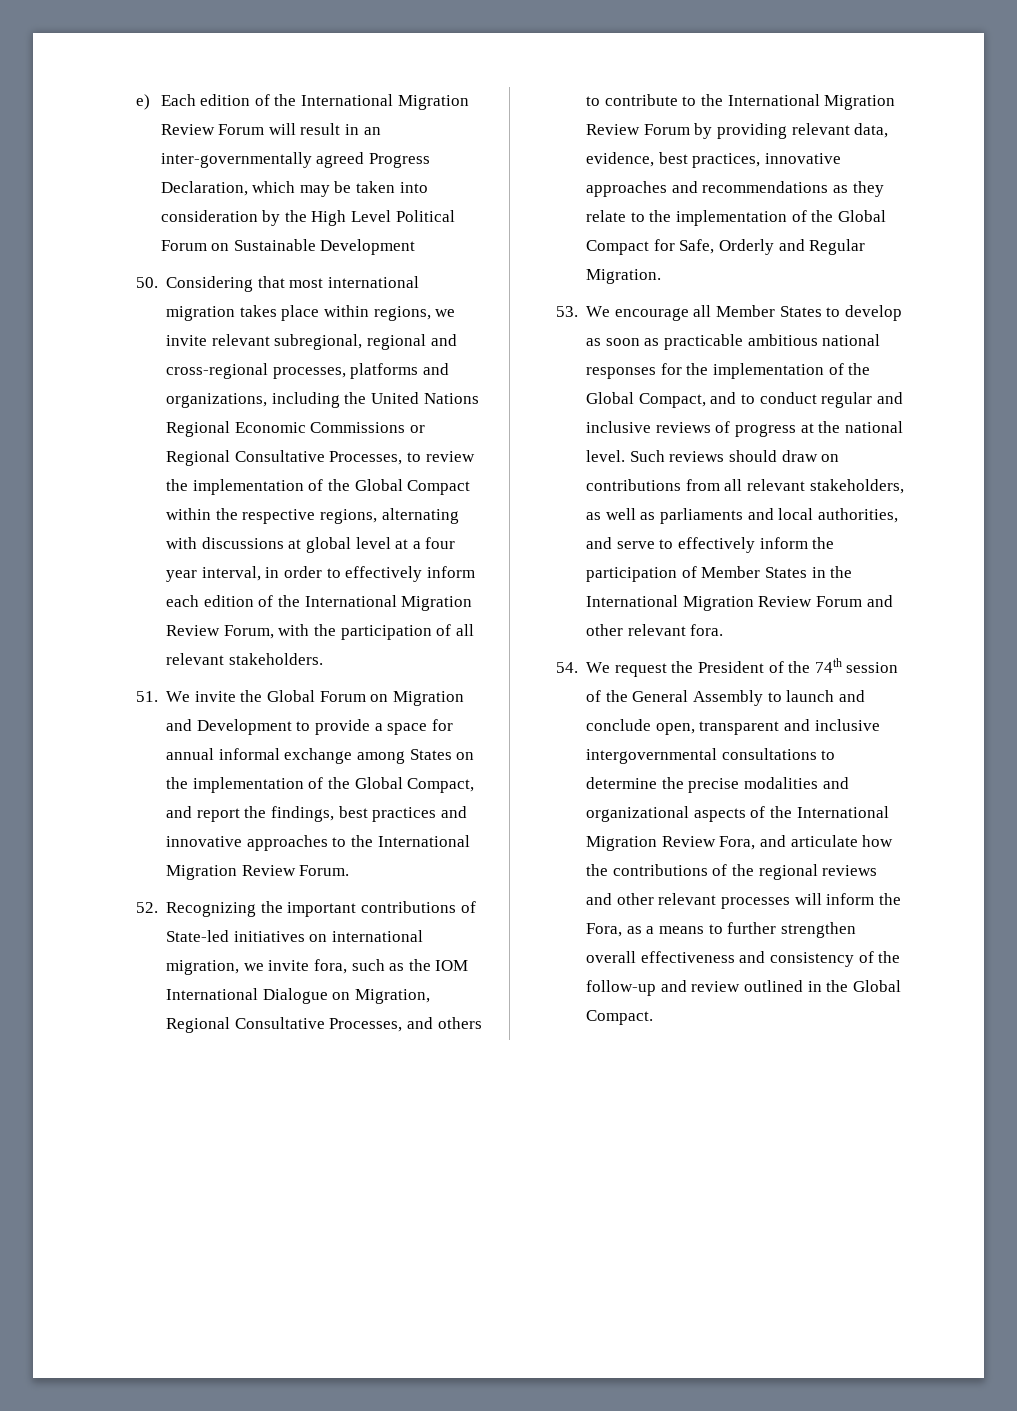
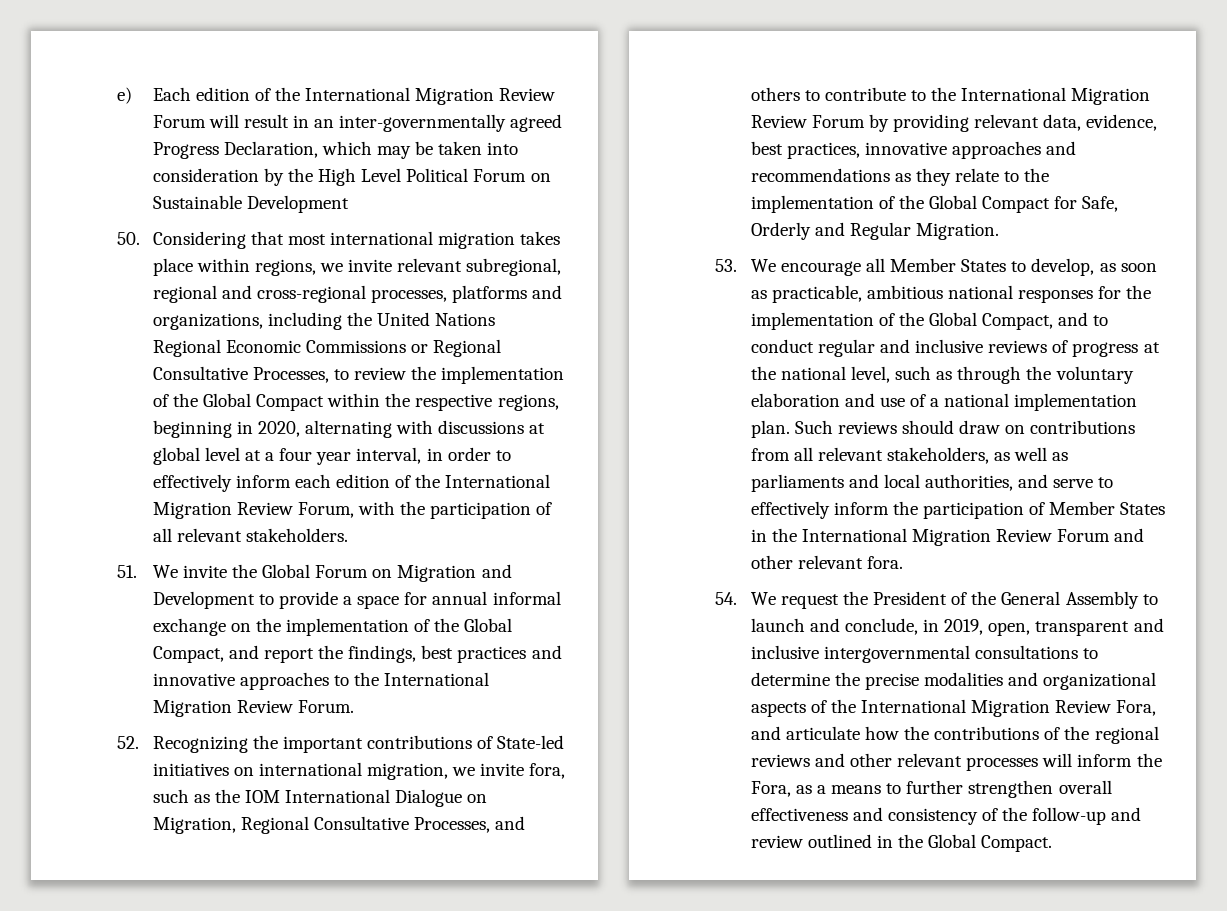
(378, 516) none -> [152,420,300,438] beginning in 2020,
[357,749,452,764] among States -> (226, 627) none
[844,305,902,321] develop -> [1031,258,1095,276] develop,
[664,334,744,350] practicable -> [771,285,862,303] practicable,
[586,450,626,462] level. -> [850,366,1134,384] [750,393,1138,411] [750,420,790,438] level, such as through the voluntary elaboration and use of a national implementation plan.
[814,658,899,673] [586,690,628,702] 74th session of the -> (997, 598) none
[586,719,652,731] conclude -> [844,618,984,635] conclude, in 2019,

